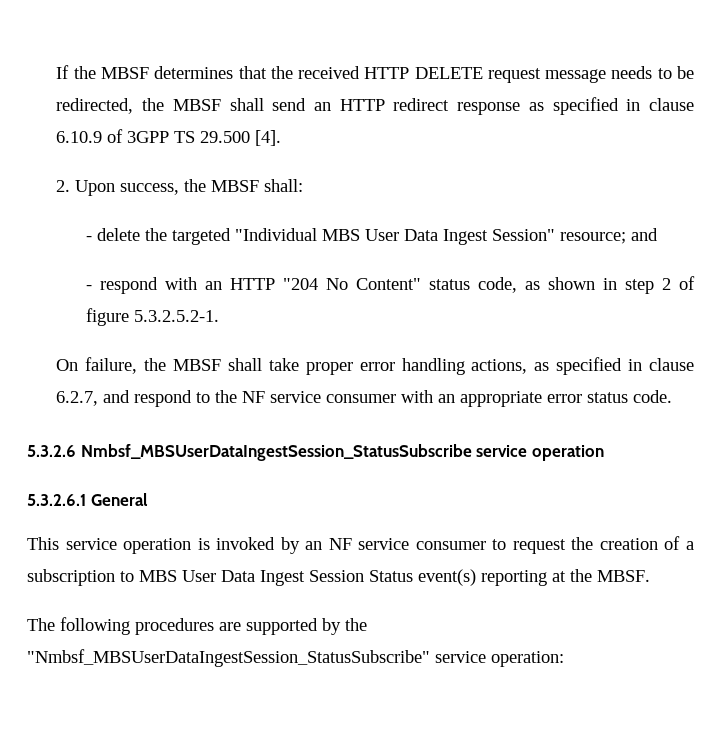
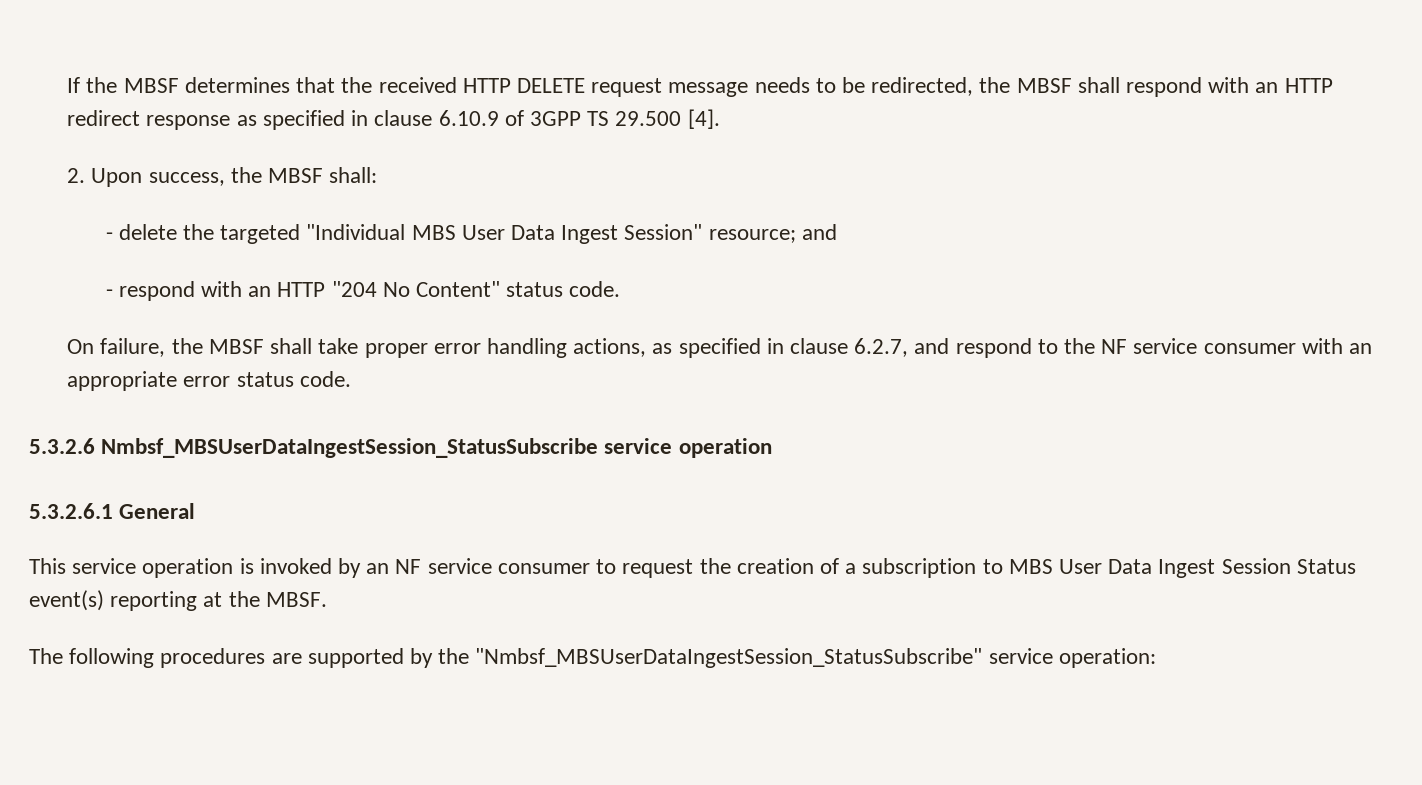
[272,98,307,111] send -> [1126,77,1250,97] respond with
[477,276,695,294] [85,308,219,326] code, as shown in step 2 of figure 5.3.2.5.2-1. -> [569,281,621,297] code.

